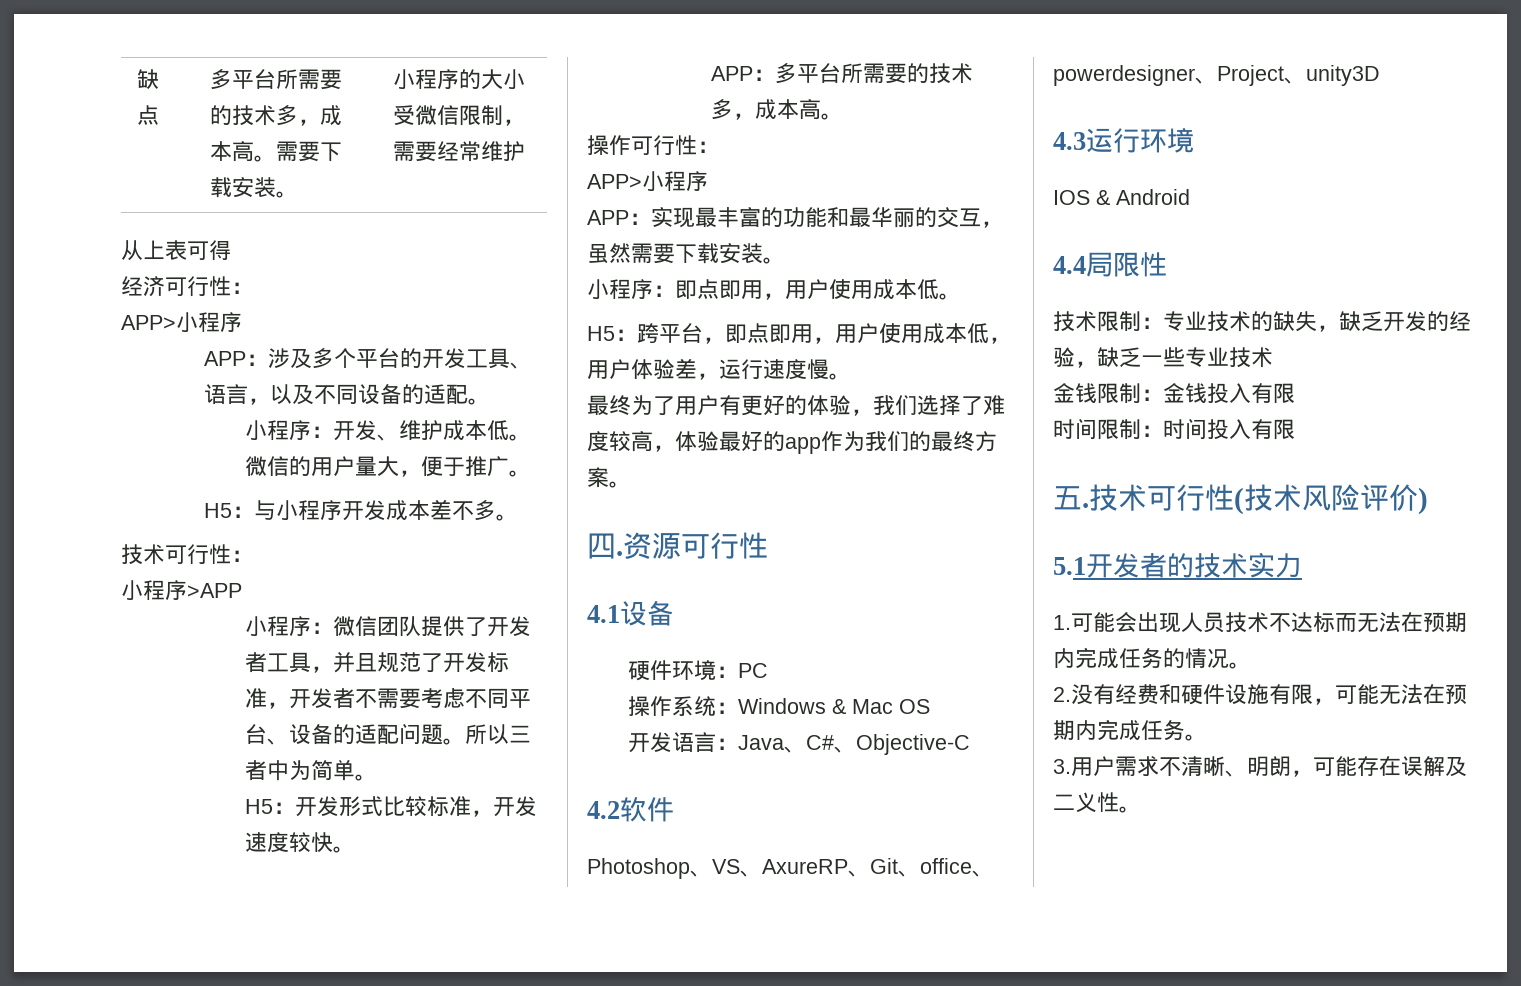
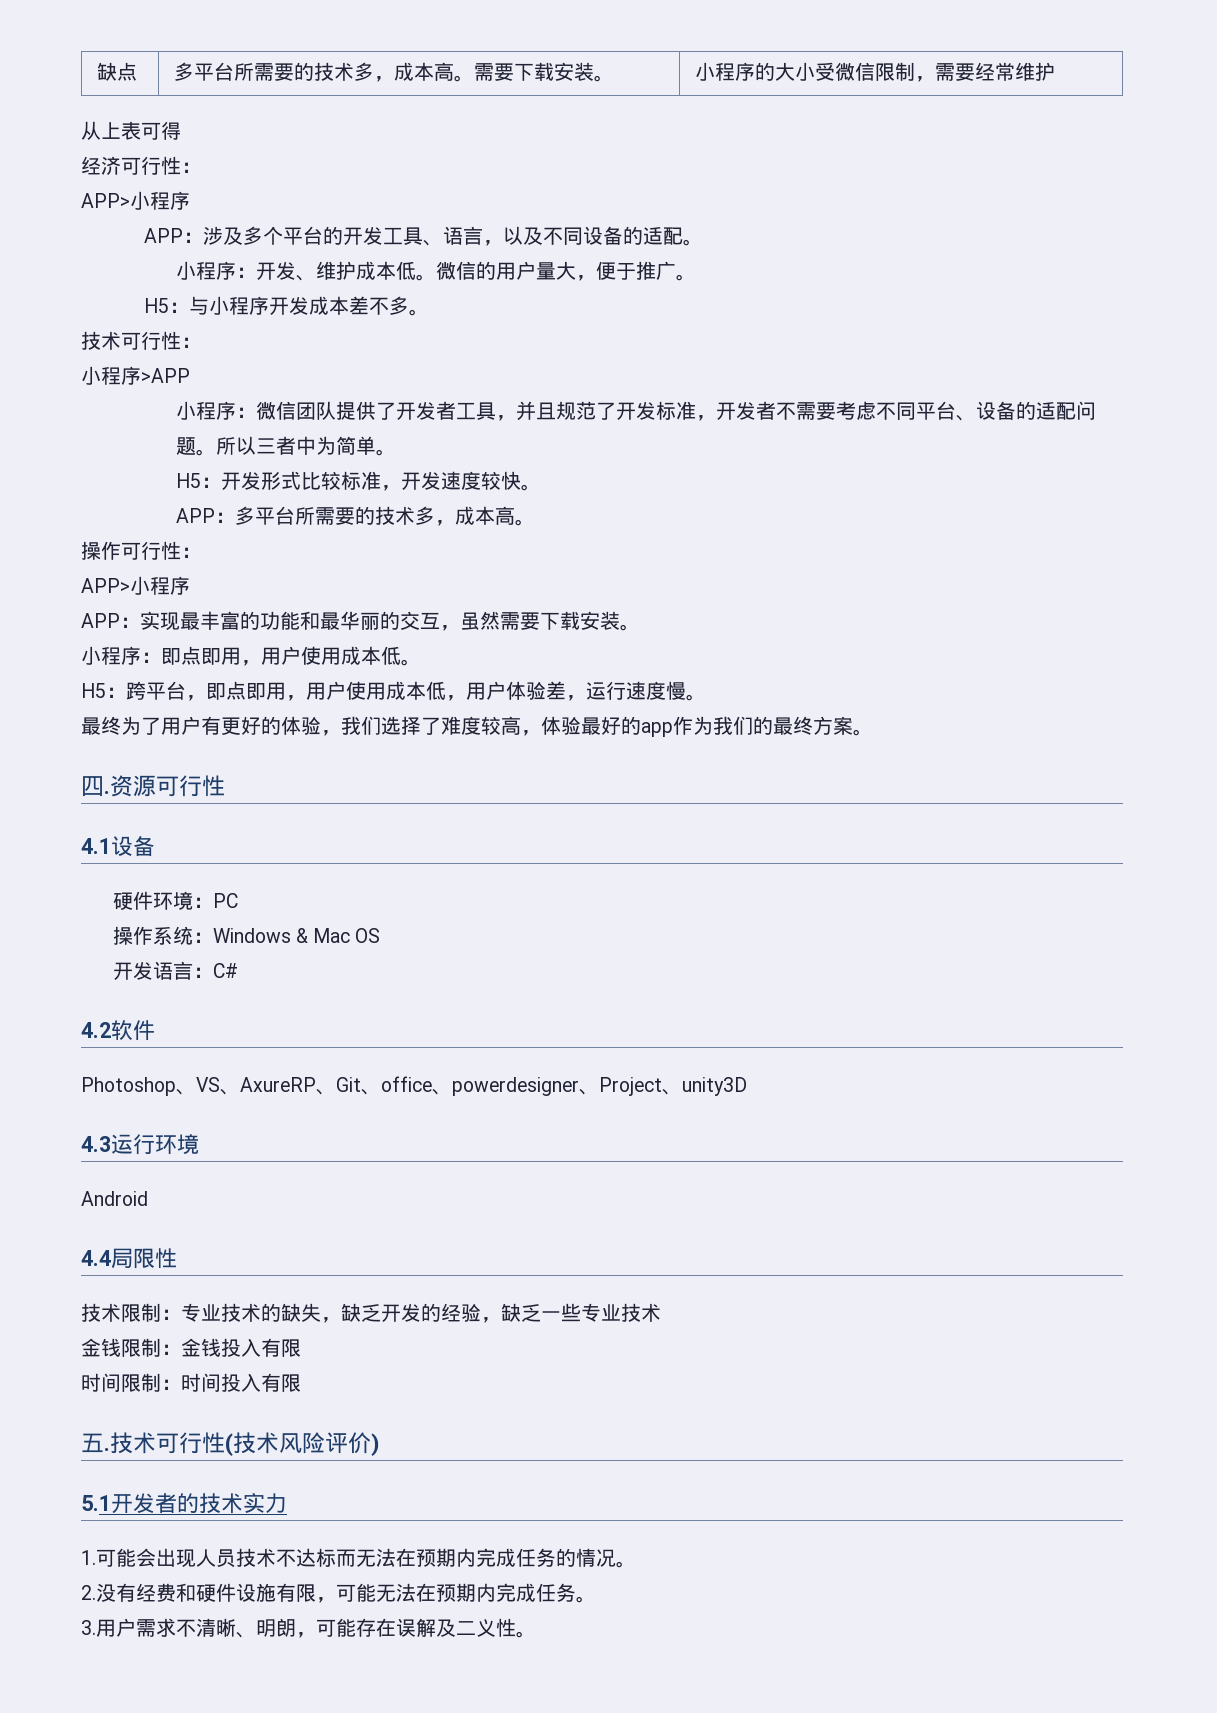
[738,735,807,753] Java、 -> (213, 972) none
[834,734,971,755] 、Objective-C -> (238, 970) none
[1053,190,1110,205] IOS & -> (199, 1144) none

